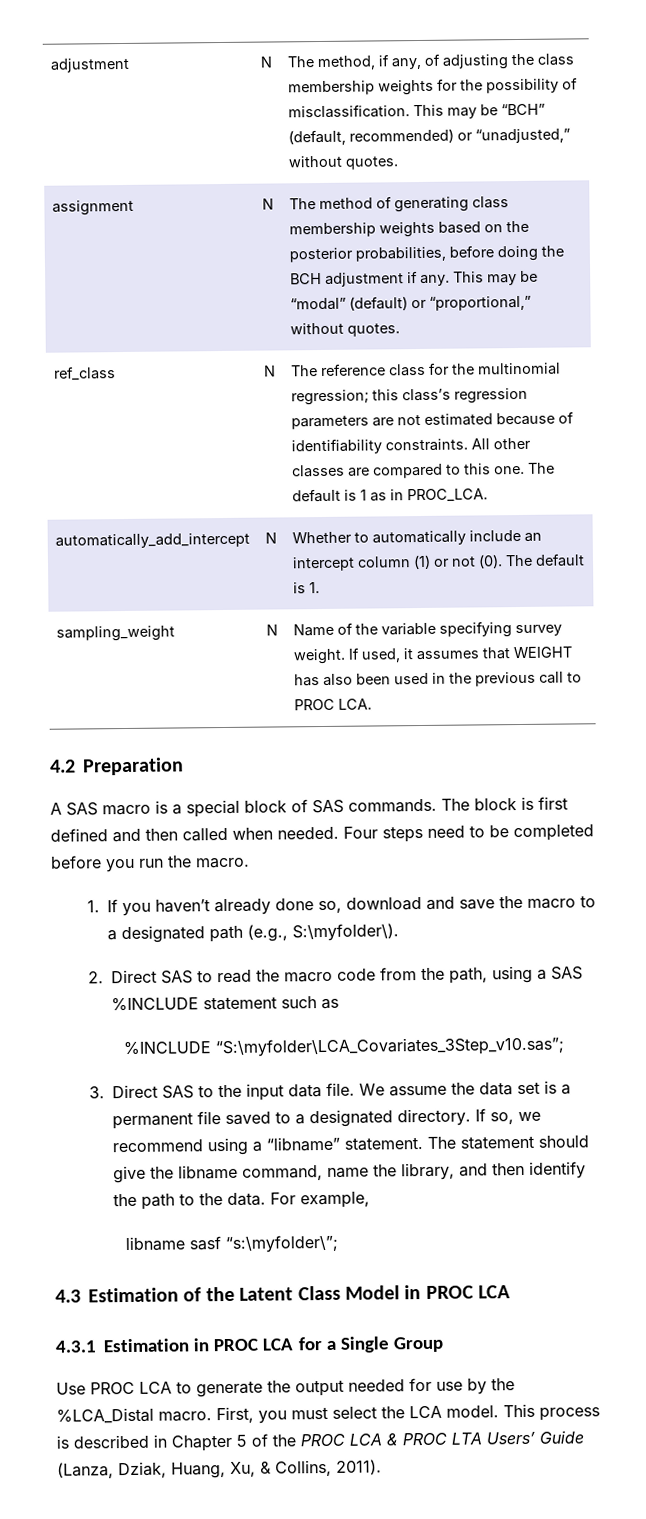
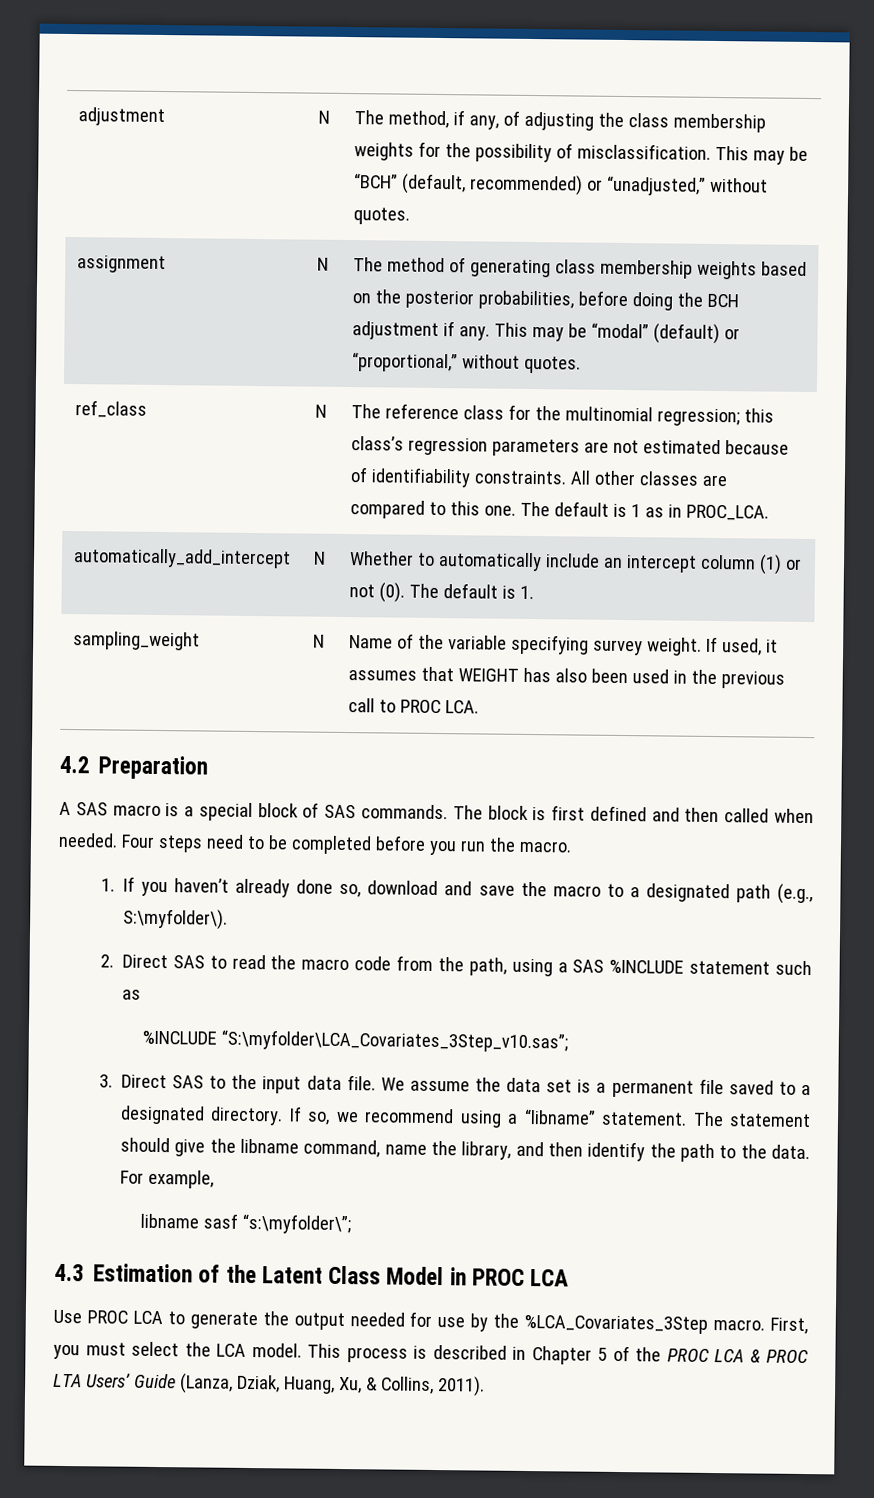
[55,1336,444,1353] // 4.3.1 Estimation in PROC LCA for a Single Group -> (569, 1278) none
[56,1407,154,1424] %LCA_Distal -> [524,1314,709,1334] %LCA_Covariates_3Step

